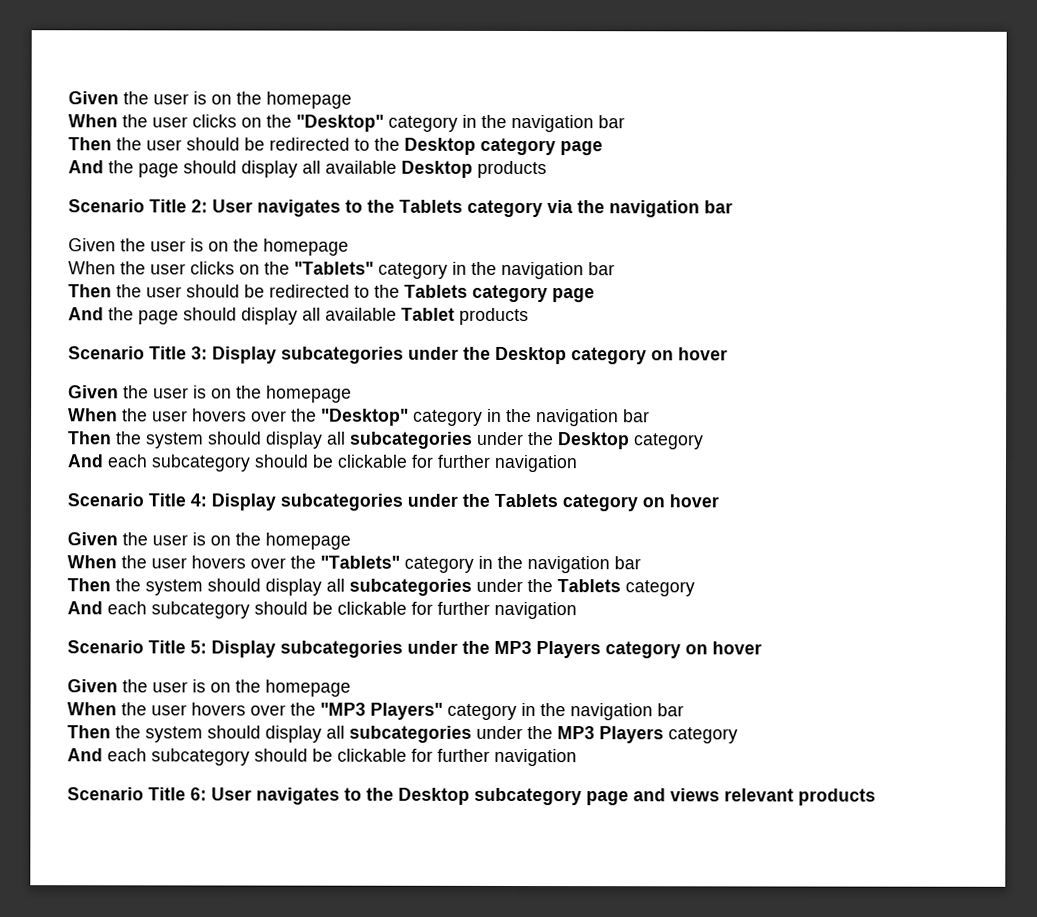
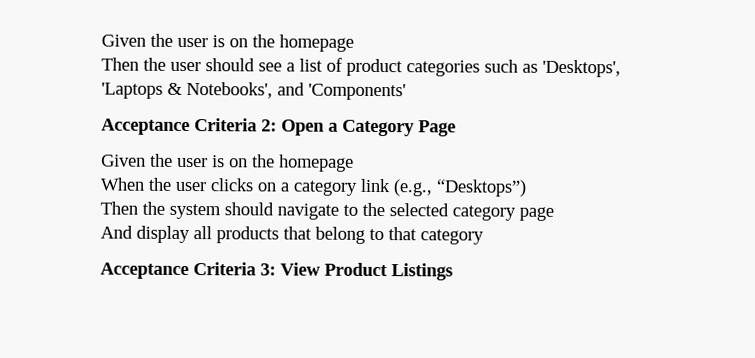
[68,91,352,109] [68,114,625,133] [68,137,603,156] [68,160,547,179] [68,199,733,218] Given the user is on the homepage // When the user clicks on the "Desktop" category in the navigation bar // Then the user should be redirected to the Desktop category page // And the page should display all available Desktop products // Scenario Title 2: User navigates to the Tablets category via the navigation bar -> [101,33,354,52] [101,57,621,78] [101,81,406,101] [101,118,456,137] Given the user is on the homepage // Then the user should see a list of product categories such as 'Desktops', 'Laptops & Notebooks', and 'Components' // Acceptance Criteria 2: Open a Category Page
[264,261,615,280] [68,284,595,303] [68,307,529,326] [68,346,728,365] [68,385,352,403] [68,408,650,427] [68,431,704,450] [67,454,578,473] [67,493,719,512] [67,532,351,550] [67,555,641,574] [67,578,695,597] [67,601,577,620] [67,640,762,659] [67,679,351,697] [67,702,684,721] [67,725,738,744] [67,748,577,767] [67,787,876,806] the "Tablets" category in the navigation bar // Then the user should be redirected to the Tablets category page // And the page should display all available Tablet products // Scenario Title 3: Display subcategories under the Desktop category on hover // Given the user is on the homepage // When the user hovers over the "Desktop" category in the navigation bar // Then the system should display all subcategories under the Desktop category // And each subcategory should be clickable for further navigation // Scenario Title 4: Display subcategories under the Tablets category on hover // Given the user is on the homepage // When the user hovers over the "Tablets" category in the navigation bar // Then the system should display all subcategories under the Tablets category // And each subcategory should be clickable for further navigation // Scenario Title 5: Display subcategories under the MP3 Players category on hover // Given the user is on the homepage // When the user hovers over the "MP3 Players" category in the navigation bar // Then the system should display all subcategories under the MP3 Players category // And each subcategory should be clickable for further navigation // Scenario Title 6: User navigates to the Desktop subcategory page and views relevant products -> [280,178,526,197] [100,201,554,221] [100,225,484,245] [100,262,453,281] a category link (e.g., “Desktops”) // Then the system should navigate to the selected category page // And display all products that belong to that category // Acceptance Criteria 3: View Product Listings

